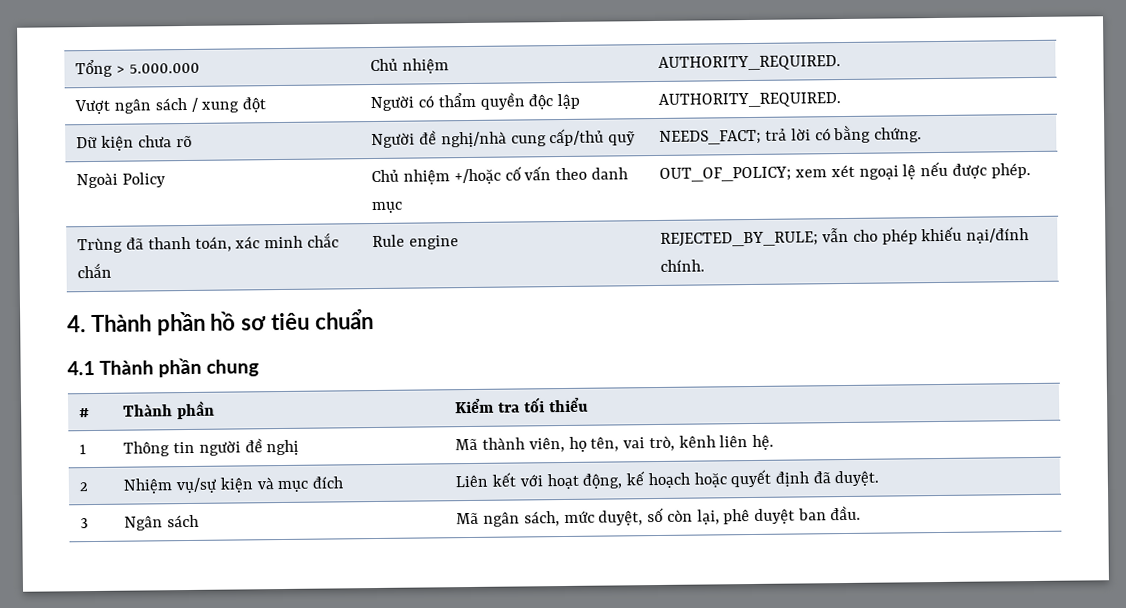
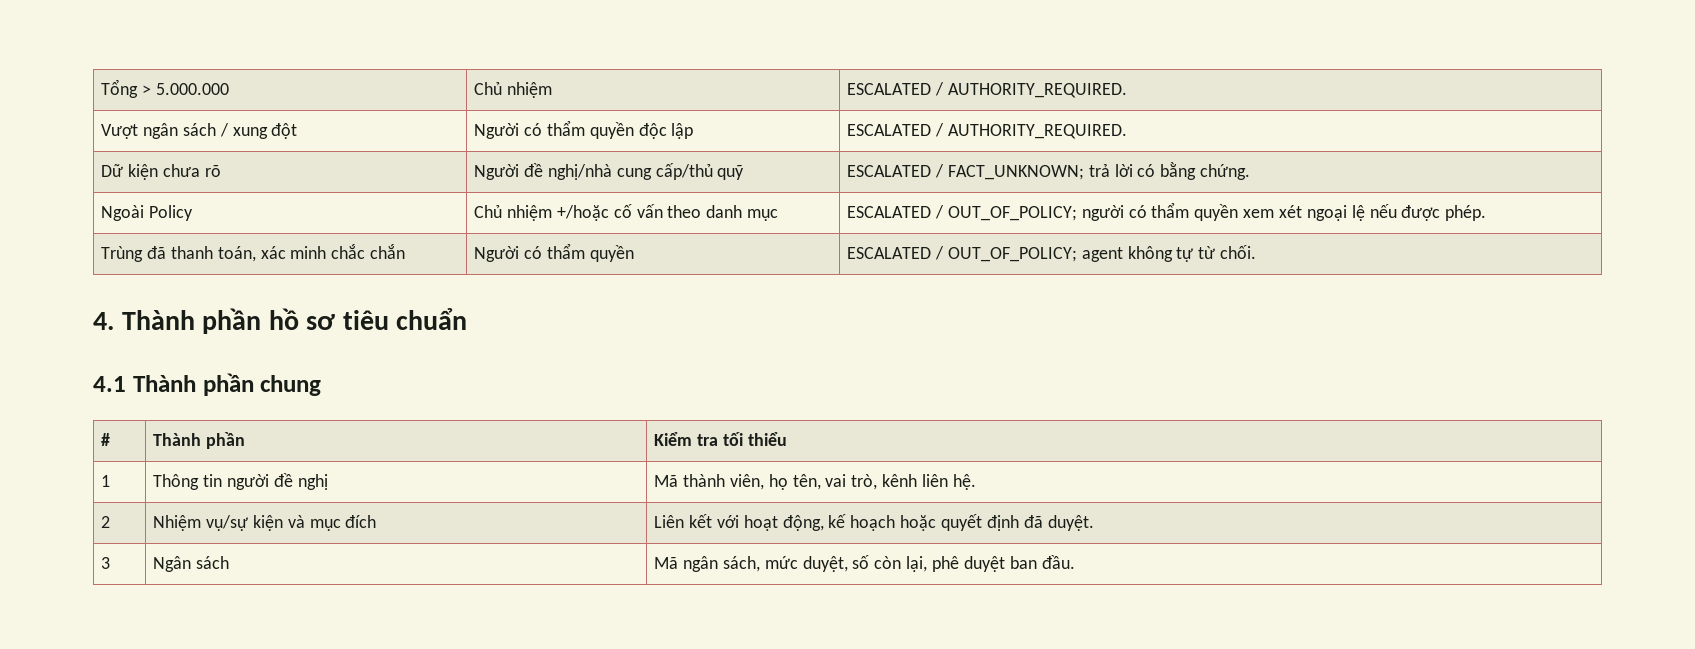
(450, 66) none -> [847,82,944,96] ESCALATED /
(581, 101) none -> [847,123,944,137] ESCALATED /
[659,129,762,145] NEEDS_FACT; -> [847,164,1084,180] ESCALATED / FACT_UNKNOWN;
[659,166,792,182] OUT_OF_POLICY; -> [847,202,1239,221] ESCALATED / OUT_OF_POLICY; người có thẩm quyền
[372,234,460,250] [660,226,1030,247] [660,259,706,272] Rule engine | REJECTED_BY_RULE; vẫn cho phép khiếu nại/đính chính. -> [474,243,634,262] [847,245,1257,262] Người có thẩm quyền | ESCALATED / OUT_OF_POLICY; agent không tự từ chối.

